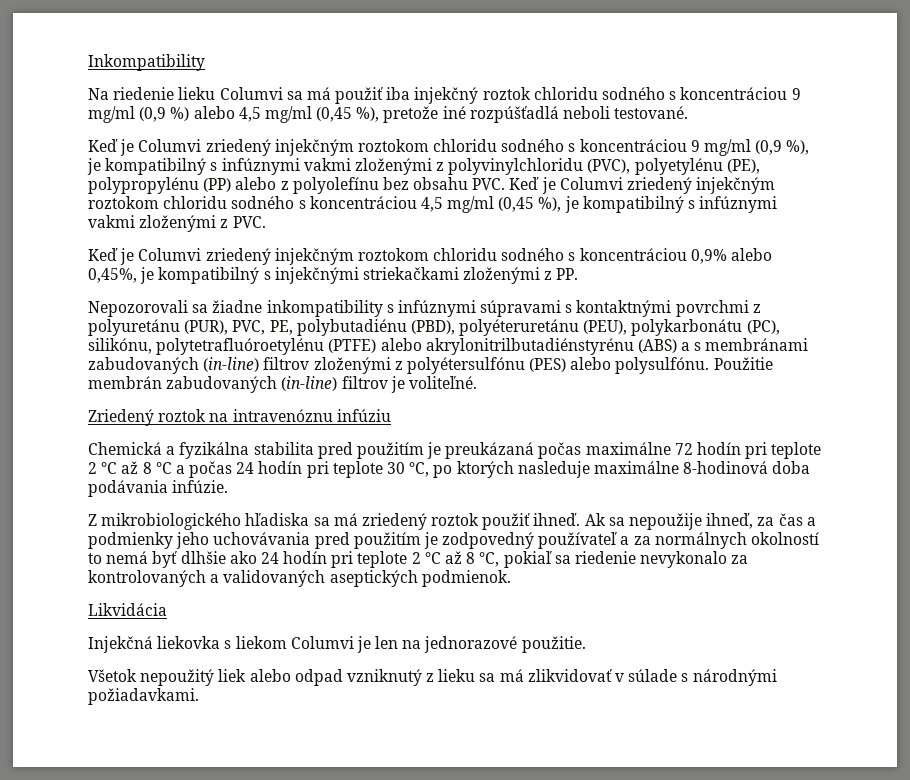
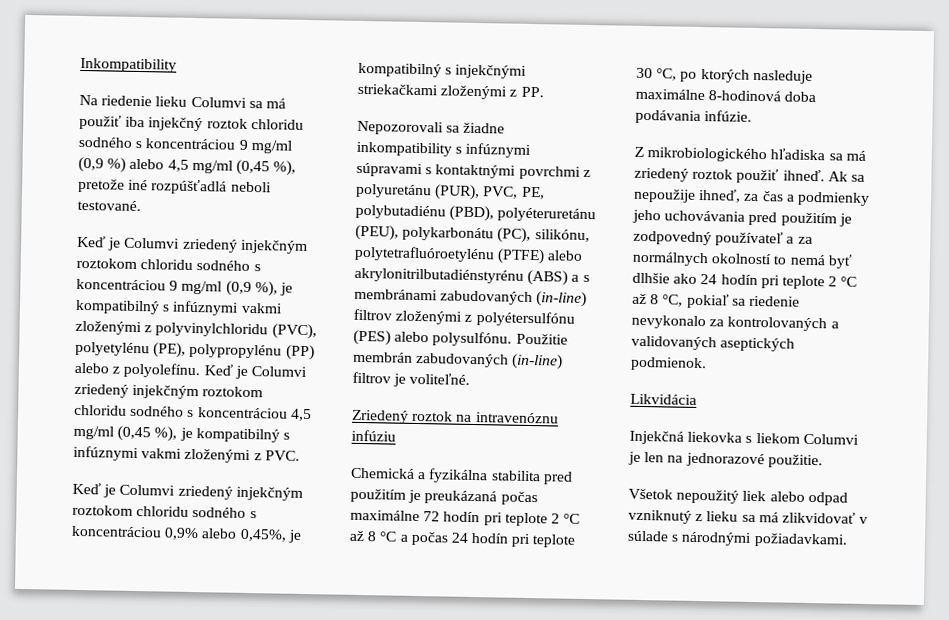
[292,177,506,194] polyolefínu bez obsahu PVC. -> [123,362,201,379] polyolefínu.

